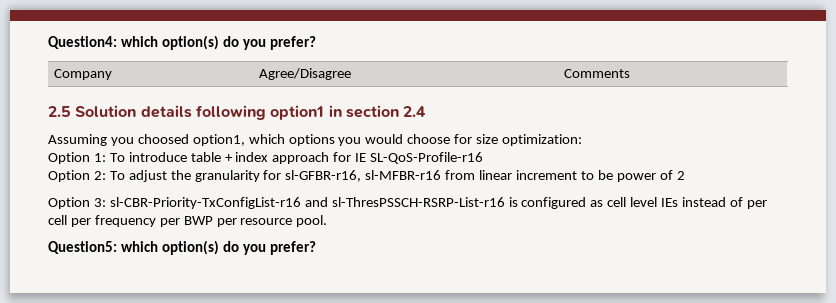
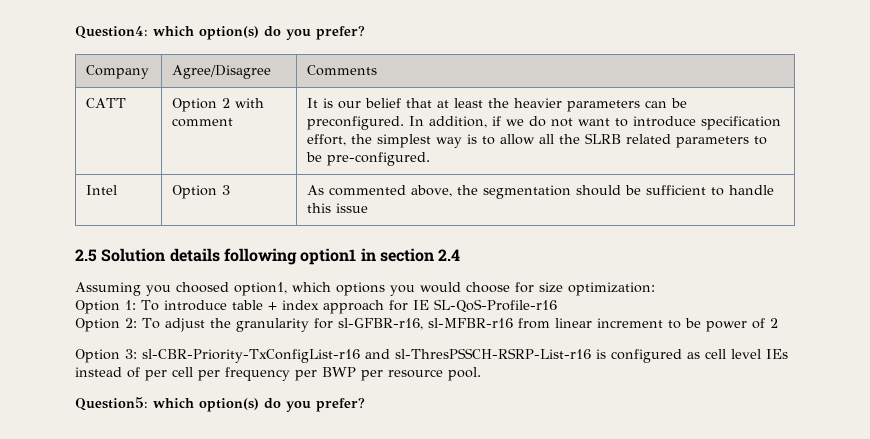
(630, 73) none -> [86,98,127,108] [172,98,265,112] [172,118,234,127] [307,98,688,112] [307,116,782,130] [307,133,768,148] [306,152,431,166] [86,185,118,195] [172,185,231,199] [307,185,775,199] [307,203,369,213] // CATT | Option 2 with comment | It is our belief that at least the heavier parameters can be preconfigured. In addition, if we do not want to introduce specification effort, the simplest way is to allow all the SLRB related parameters to be pre-configured. // Intel | Option 3 | As commented above, the segmentation should be sufficient to handle this issue

